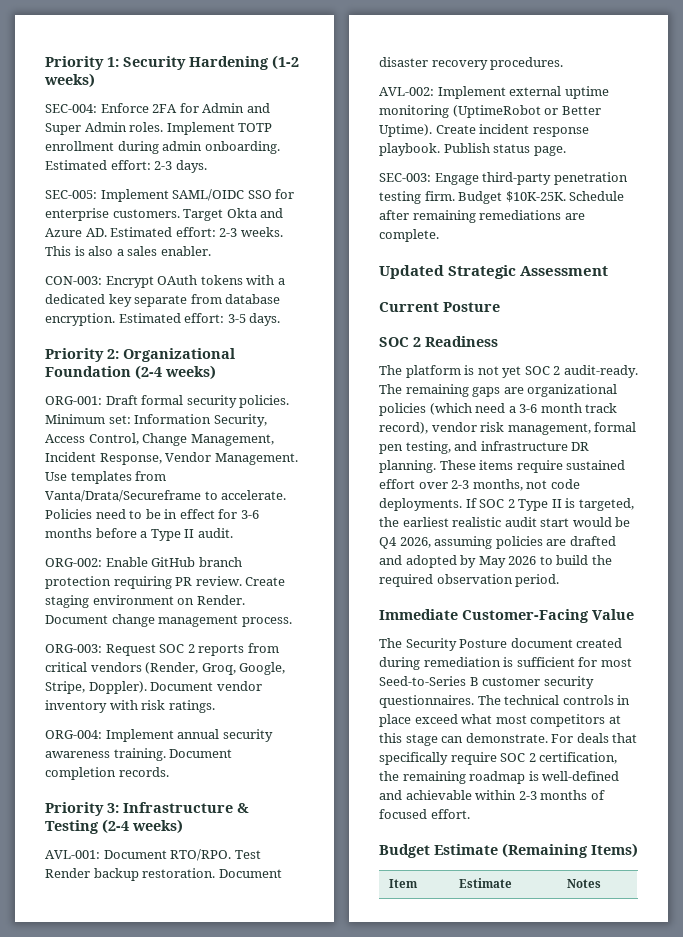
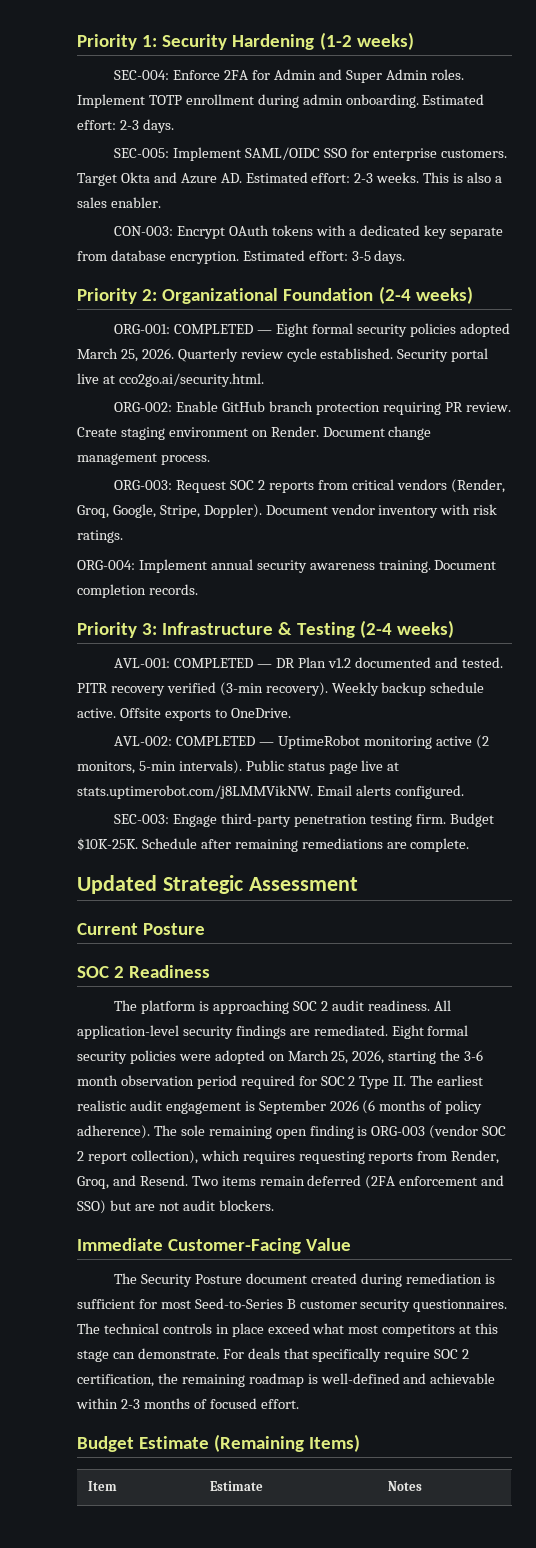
[105,395,290,408] [45,414,267,427] [45,433,274,446] [45,452,298,465] [45,471,167,484] [45,490,287,502] [45,509,259,519] [45,528,233,541] Draft formal security policies. Minimum set: Information Security, Access Control, Change Management, Incident Response, Vendor Management. Use templates from Vanta/Drata/Secureframe to accelerate. Policies need to be in effect for 3-6 months before a Type II audit. -> [174,323,510,337] [77,348,489,362] [77,373,264,387] COMPLETED — Eight formal security policies adopted March 25, 2026. Quarterly review cycle established. Security portal live at cco2go.ai/security.html.
[103,849,261,861] [45,868,282,881] [379,57,564,70] [379,86,609,99] [379,105,601,118] [379,124,589,137] [379,143,566,156] Document RTO/RPO. Test Render backup restoration. Document disaster recovery procedures. // AVL-002: Implement external uptime monitoring (UptimeRobot or Better Uptime). Create incident response playbook. Publish status page. -> [174,657,503,668] [77,682,485,696] [77,708,291,721] [114,735,489,749] [77,760,400,774] [77,785,464,799] COMPLETED — DR Plan v1.2 documented and tested. PITR recovery verified (3-min recovery). Weekly backup schedule active. Offsite exports to OneDrive. // AVL-002: COMPLETED — UptimeRobot monitoring active (2 monitors, 5-min intervals). Public status page live at stats.uptimerobot.com/j8LMMVikNW. Email alerts configured.
[477,365,638,378] [379,384,618,397] [379,403,618,416] [379,422,637,435] [379,441,590,454] [379,460,626,473] [379,479,580,491] [379,498,634,511] [379,517,631,527] [379,536,616,549] [379,555,612,568] [379,574,560,587] not yet SOC 2 audit-ready. The remaining gaps are organizational policies (which need a 3-6 month track record), vendor risk management, formal pen testing, and infrastructure DR planning. These items require sustained effort over 2-3 months, not code deployments. If SOC 2 Type II is targeted, the earliest realistic audit start would be Q4 2026, assuming policies are drafted and adopted by May 2026 to build the required observation period. -> [213,1000,451,1014] [77,1025,469,1039] [77,1050,484,1064] [77,1075,484,1089] [77,1100,483,1114] [77,1125,507,1139] [77,1150,500,1164] [77,1175,505,1189] [77,1200,274,1214] approaching SOC 2 audit readiness. All application-level security findings are remediated. Eight formal security policies were adopted on March 25, 2026, starting the 3-6 month observation period required for SOC 2 Type II. The earliest realistic audit engagement is September 2026 (6 months of policy adherence). The sole remaining open finding is ORG-003 (vendor SOC 2 report collection), which requires requesting reports from Render, Groq, and Resend. Two items remain deferred (2FA enforcement and SSO) but are not audit blockers.

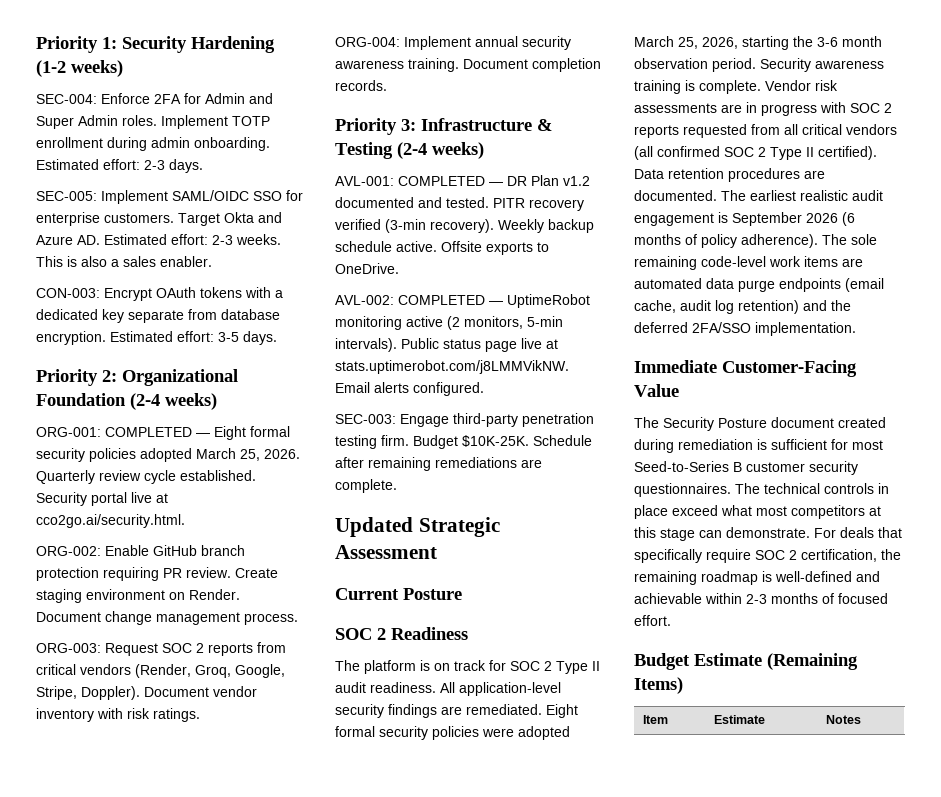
[213,1000,329,1014] approaching SOC 2 -> [434,660,600,674] on track for SOC 2 Type II
[268,1054,285,1061] on -> (570, 733) none
[196,1075,407,1089] period required for SOC 2 Type II. -> [712,58,884,72] [634,80,838,94] [634,102,892,116] [634,124,897,138] [634,146,877,160] [634,168,825,182] [634,190,717,201] period. Security awareness training is complete. Vendor risk assessments are in progress with SOC 2 reports requested from all critical vendors (all confirmed SOC 2 Type II certified). Data retention procedures are documented.
[275,1125,507,1139] [77,1150,500,1164] [77,1175,505,1189] [77,1200,274,1214] open finding is ORG-003 (vendor SOC 2 report collection), which requires requesting reports from Render, Groq, and Resend. Two items remain deferred (2FA enforcement and SSO) but are not audit blockers. -> [701,256,863,267] [634,278,884,292] [634,300,851,314] [634,322,856,336] code-level work items are automated data purge endpoints (email cache, audit log retention) and the deferred 2FA/SSO implementation.

